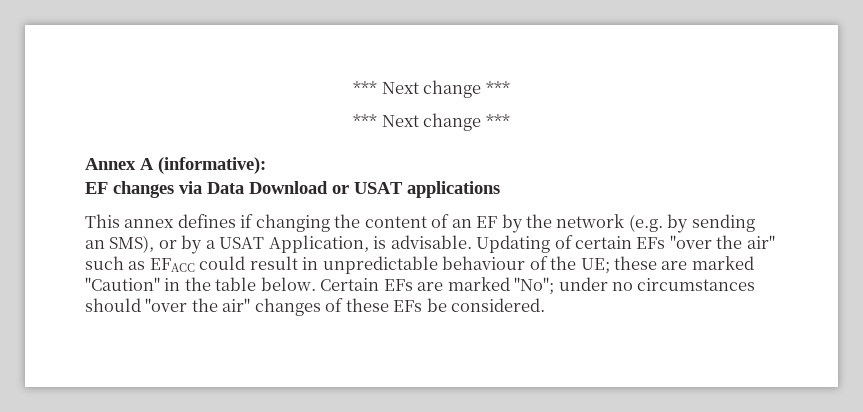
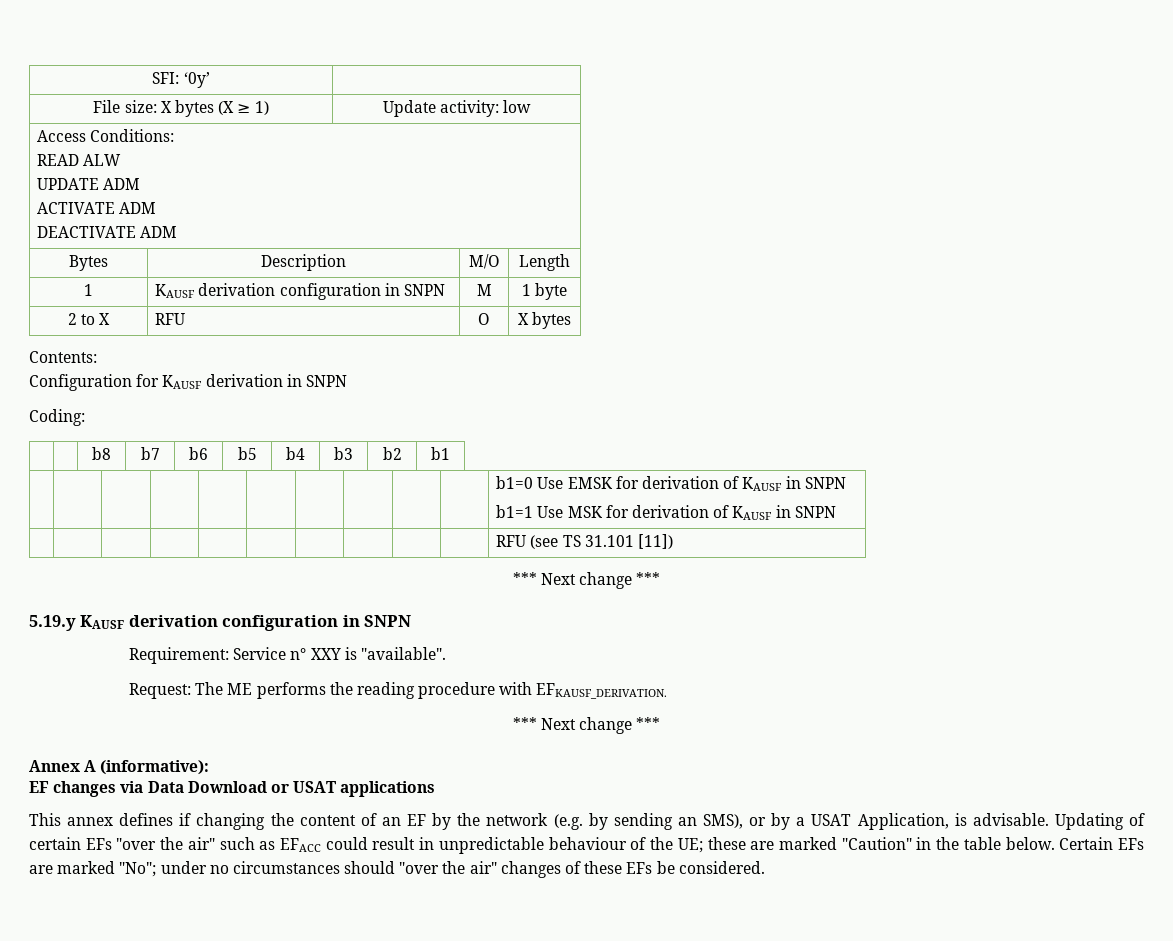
[353,80,510,98] *** Next change *** -> [152,72,210,88] [93,100,269,117] [382,100,532,117] [37,129,175,142] [37,154,122,166] [37,178,141,190] [37,202,157,214] [37,226,178,238] [69,255,108,271] [261,254,346,271] [468,254,500,269] [519,254,570,271] [84,284,93,296] [155,283,445,300] [476,284,492,296] [521,283,568,300] [67,313,111,325] [155,313,186,325] [478,313,490,325] [517,312,572,329] [29,351,97,363] [29,374,347,391] [29,409,85,426] [92,447,111,460] [140,447,160,460] [189,447,208,460] [237,447,257,460] [286,447,305,460] [334,447,353,460] [382,447,402,460] [431,447,450,460] [496,476,846,491] [496,505,836,520] [496,534,673,549] [512,572,661,589] [29,615,412,631] [128,647,446,664] [128,682,668,699] SFI: ‘0y’ | // File size: X bytes (X ≥ 1) | Update activity: low // Access Conditions: // READ ALW // UPDATE ADM // ACTIVATE ADM // DEACTIVATE ADM // Bytes | Description | M/O | Length // 1 | KAUSF derivation configuration in SNPN | M | 1 byte // 2 to X | RFU | O | X bytes // Contents: // Configuration for KAUSF derivation in SNPN // Coding: // | | b8 | b7 | b6 | b5 | b4 | b3 | b2 | b1 // | | | | | | | | | | b1=0 Use EMSK for derivation of KAUSF in SNPN // b1=1 Use MSK for derivation of KAUSF in SNPN // | | | | | | | | | | RFU (see TS 31.101 [11]) // *** Next change *** // 5.19.y KAUSF derivation configuration in SNPN // Requirement: Service n° XXY is "available". // Request: The ME performs the reading procedure with EFKAUSF_DERIVATION.

